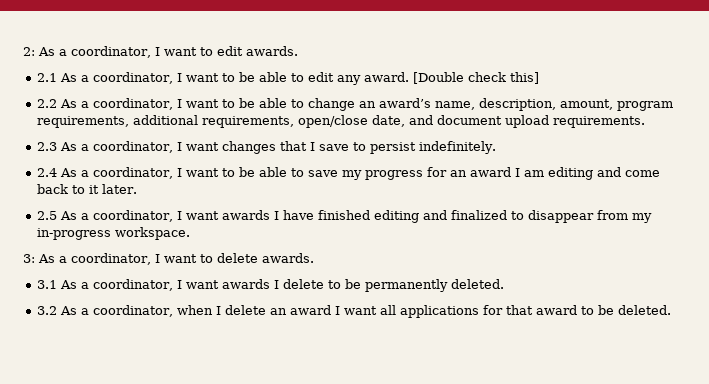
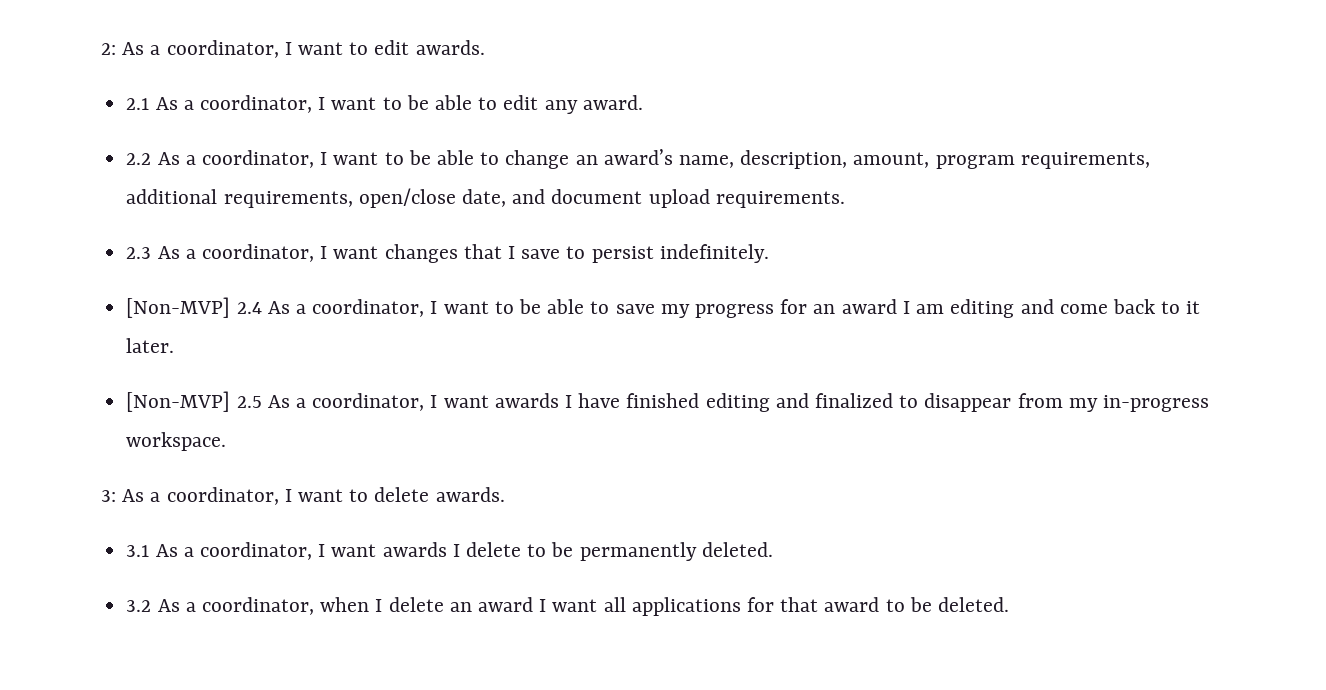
[413,72,540,84] [Double check this] -> (643, 102) none
(497, 147) none -> [126,297,231,318] [Non-MVP]
(138, 189) none -> [126,391,231,412] [Non-MVP]

